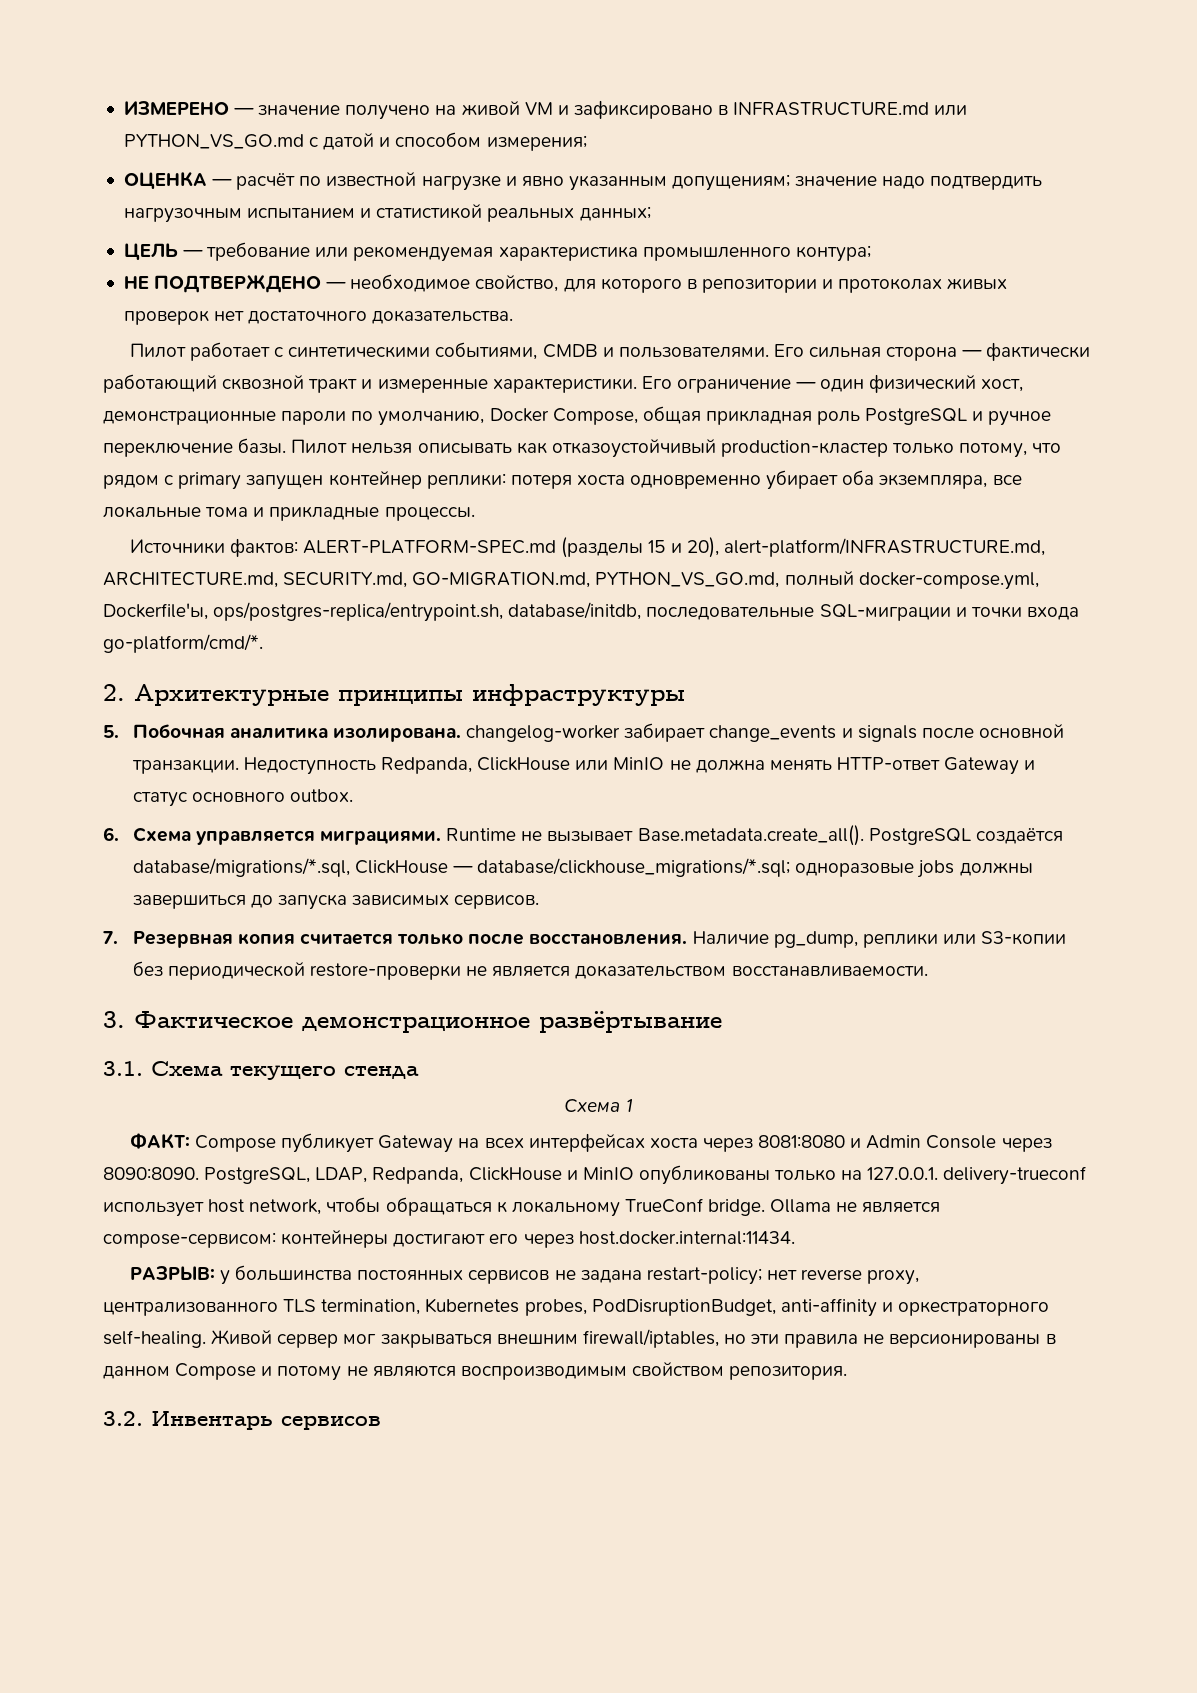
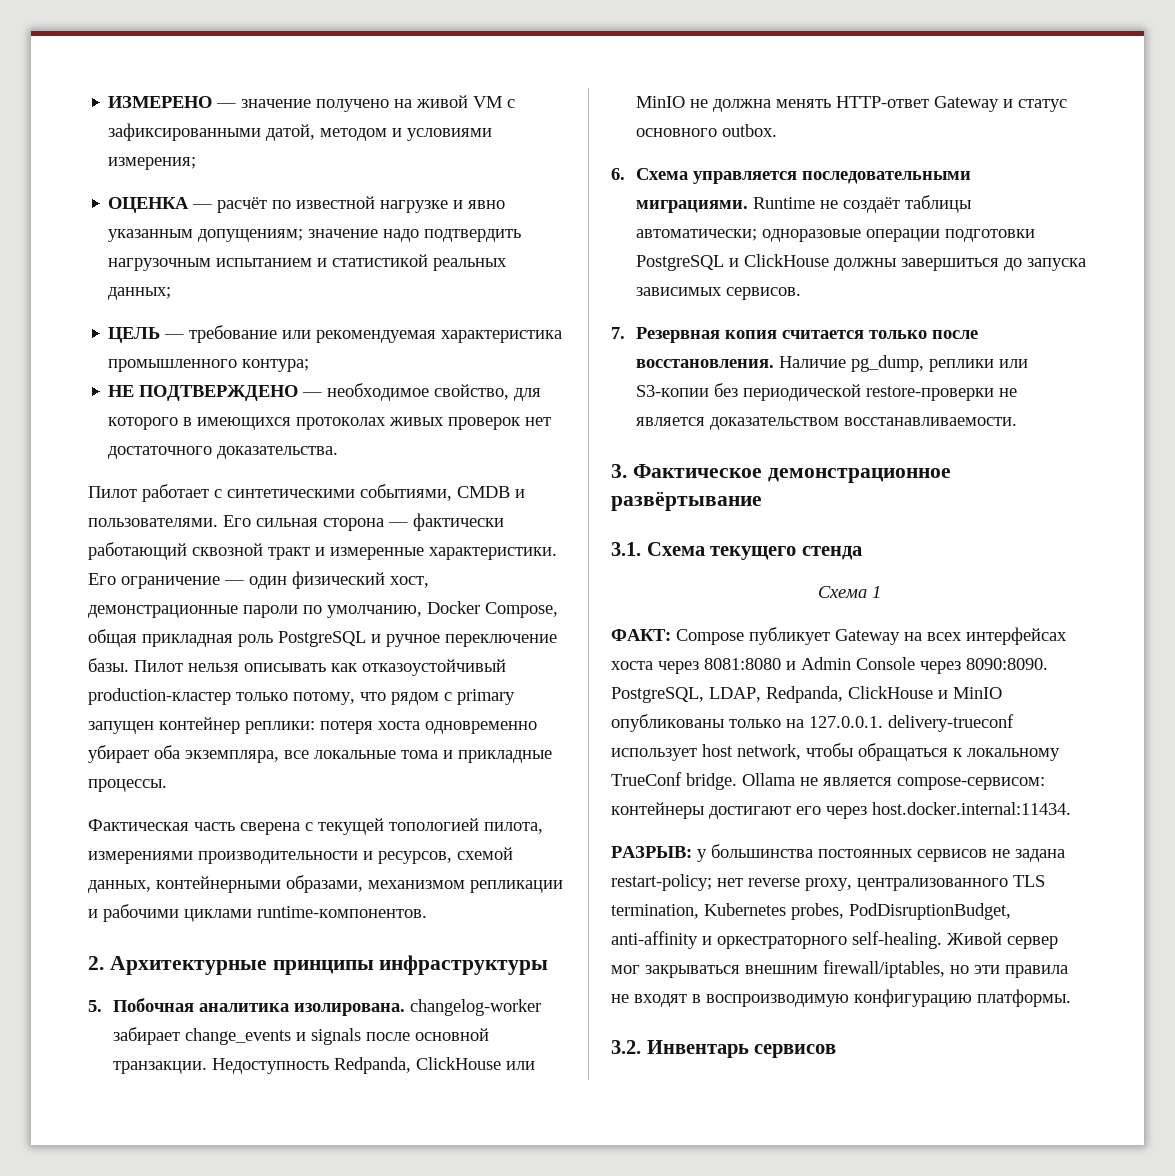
[557,100,968,119] [123,132,482,150] и зафиксировано в INFRASTRUCTURE.md или PYTHON_VS_GO.md с датой и способом -> [507,99,516,108] [108,123,493,141] с зафиксированными датой, методом и условиями
[701,279,834,293] репозитории и -> [197,417,292,430] имеющихся
[129,537,1045,558] [103,571,1039,590] [103,602,1079,622] [103,634,263,653] Источники фактов: ALERT-PLATFORM-SPEC.md (разделы 15 и 20), alert-platform/INFRASTRUCTURE.md, ARCHITECTURE.md, SECURITY.md, GO-MIGRATION.md, PYTHON_VS_GO.md, полный docker-compose.yml, Dockerfile'ы, ops/postgres-replica/entrypoint.sh, database/initdb, последовательные SQL-миграции и точки входа go-platform/cmd/*. -> [88,818,543,835] [88,847,513,864] [88,875,563,893] [88,904,427,922] Фактическая часть сверена с текущей топологией пилота, измерениями производительности и ресурсов, схемой данных, контейнерными образами, механизмом репликации и рабочими циклами runtime-компонентов.
(315, 837) none -> [802,171,972,184] последовательными
[547,825,1063,846] [132,858,955,878] вызывает Base.metadata.create_all(). PostgreSQL создаётся database/migrations/*.sql, ClickHouse — database/clickhouse_migrations/*.sql; одноразовые jobs -> [843,195,972,213] [636,229,1036,242] [636,254,830,271] создаёт таблицы автоматически; одноразовые операции подготовки PostgreSQL и ClickHouse
[889,1334,1056,1348] [103,1362,848,1381] версионированы в данном Compose и потому не являются воспроизводимым свойством репозитория. -> [634,989,1071,1007] входят в воспроизводимую конфигурацию платформы.

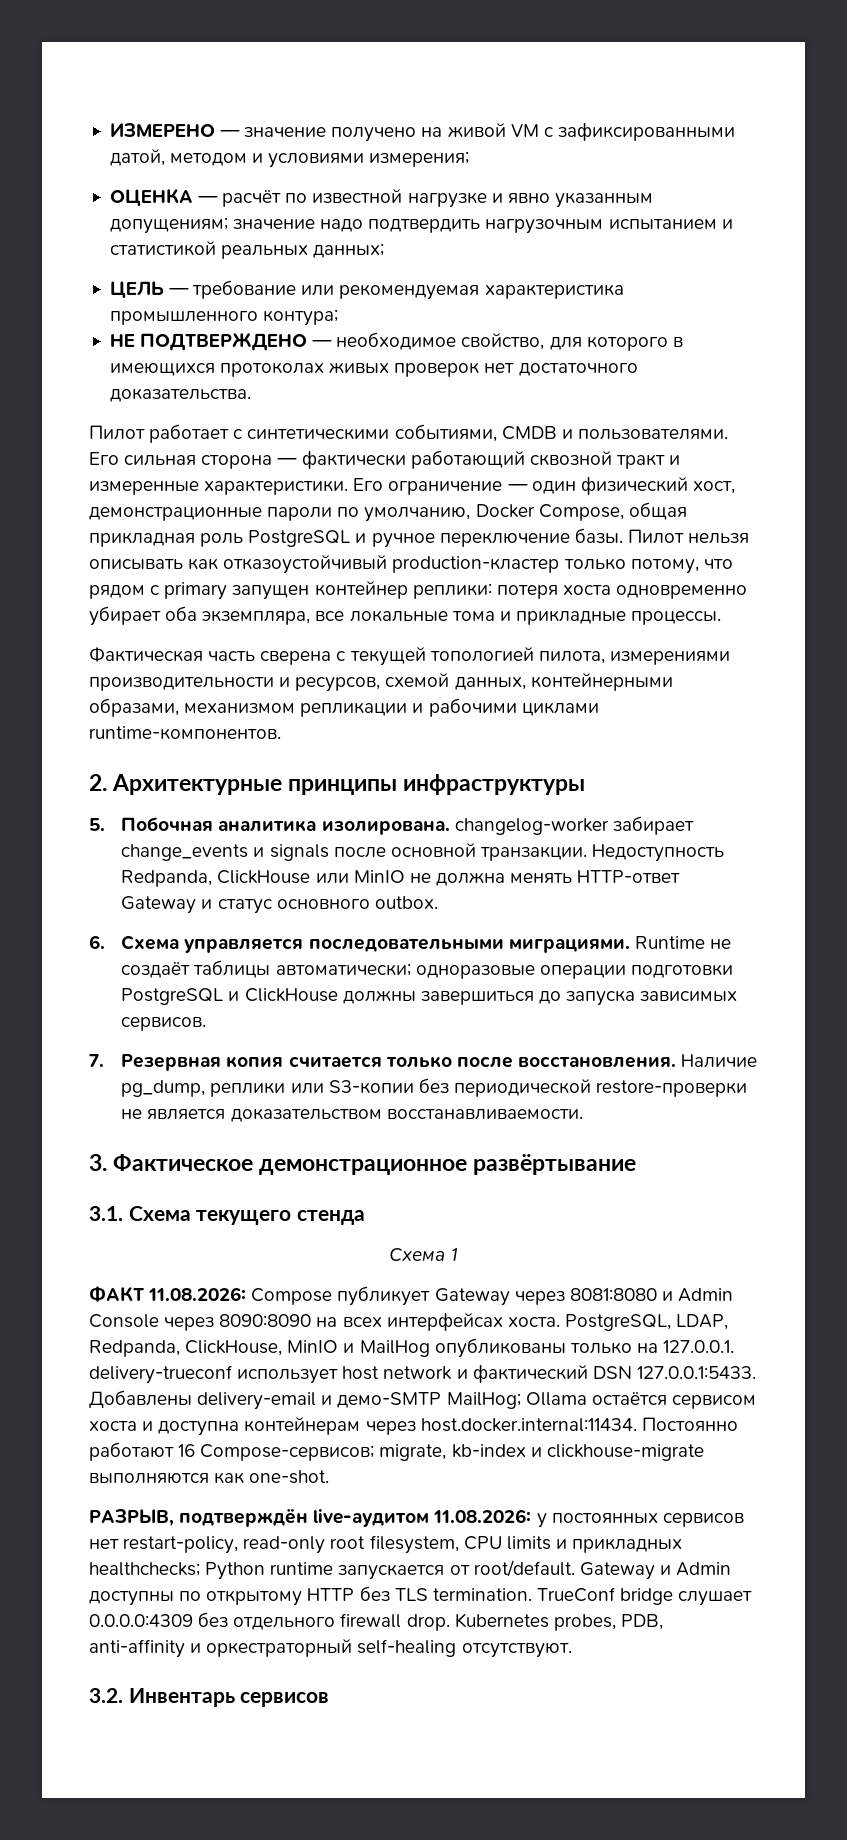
[611,629,671,641] ФАКТ: -> [89,1286,247,1302] ФАКТ 11.08.2026:
[904,627,1067,645] [611,661,653,670] на всех интерфейсах хоста -> (510, 1297) none
[966,658,1048,670] [611,686,1002,703] 8090:8090. PostgreSQL, LDAP, Redpanda, ClickHouse и MinIO -> [219,1312,729,1331] [89,1340,430,1357] 8090:8090 на всех интерфейсах хоста. PostgreSQL, LDAP, Redpanda, ClickHouse, MinIO и MailHog
[737,743,1060,761] [611,772,1045,790] [611,802,1071,819] [611,844,1065,862] [611,874,1045,891] [611,904,699,919] network, чтобы обращаться к локальному TrueConf bridge. Ollama не является compose-сервисом: контейнеры достигают его через host.docker.internal:11434. // РАЗРЫВ: у большинства постоянных сервисов не задана restart-policy; нет reverse proxy, централизованного TLS termination, -> [383,1364,756,1383] [89,1390,756,1410] [89,1417,738,1436] [89,1442,704,1461] [89,1470,330,1484] [89,1509,744,1528] [89,1535,683,1554] [89,1560,732,1580] [89,1586,753,1606] [89,1612,450,1631] network и фактический DSN 127.0.0.1:5433. Добавлены delivery-email и демо-SMTP MailHog; Ollama остаётся сервисом хоста и доступна контейнерам через host.docker.internal:11434. Постоянно работают 16 Compose-сервисов; migrate, kb-index и clickhouse-migrate выполняются как one-shot. // РАЗРЫВ, подтверждён live-аудитом 11.08.2026: у постоянных сервисов нет restart-policy, read-only root filesystem, CPU limits и прикладных healthchecks; Python runtime запускается от root/default. Gateway и Admin доступны по открытому HTTP без TLS termination. TrueConf bridge слушает 0.0.0.0:4309 без отдельного firewall drop.
[849,903,1011,920] PodDisruptionBudget, -> [620,1614,663,1630] PDB,
[717,931,1058,949] [611,960,1068,978] [611,989,1071,1007] оркестраторного self-healing. Живой сервер мог закрываться внешним firewall/iptables, но эти правила не входят в воспроизводимую конфигурацию платформы. -> [206,1639,572,1658] оркестраторный self-healing отсутствуют.

